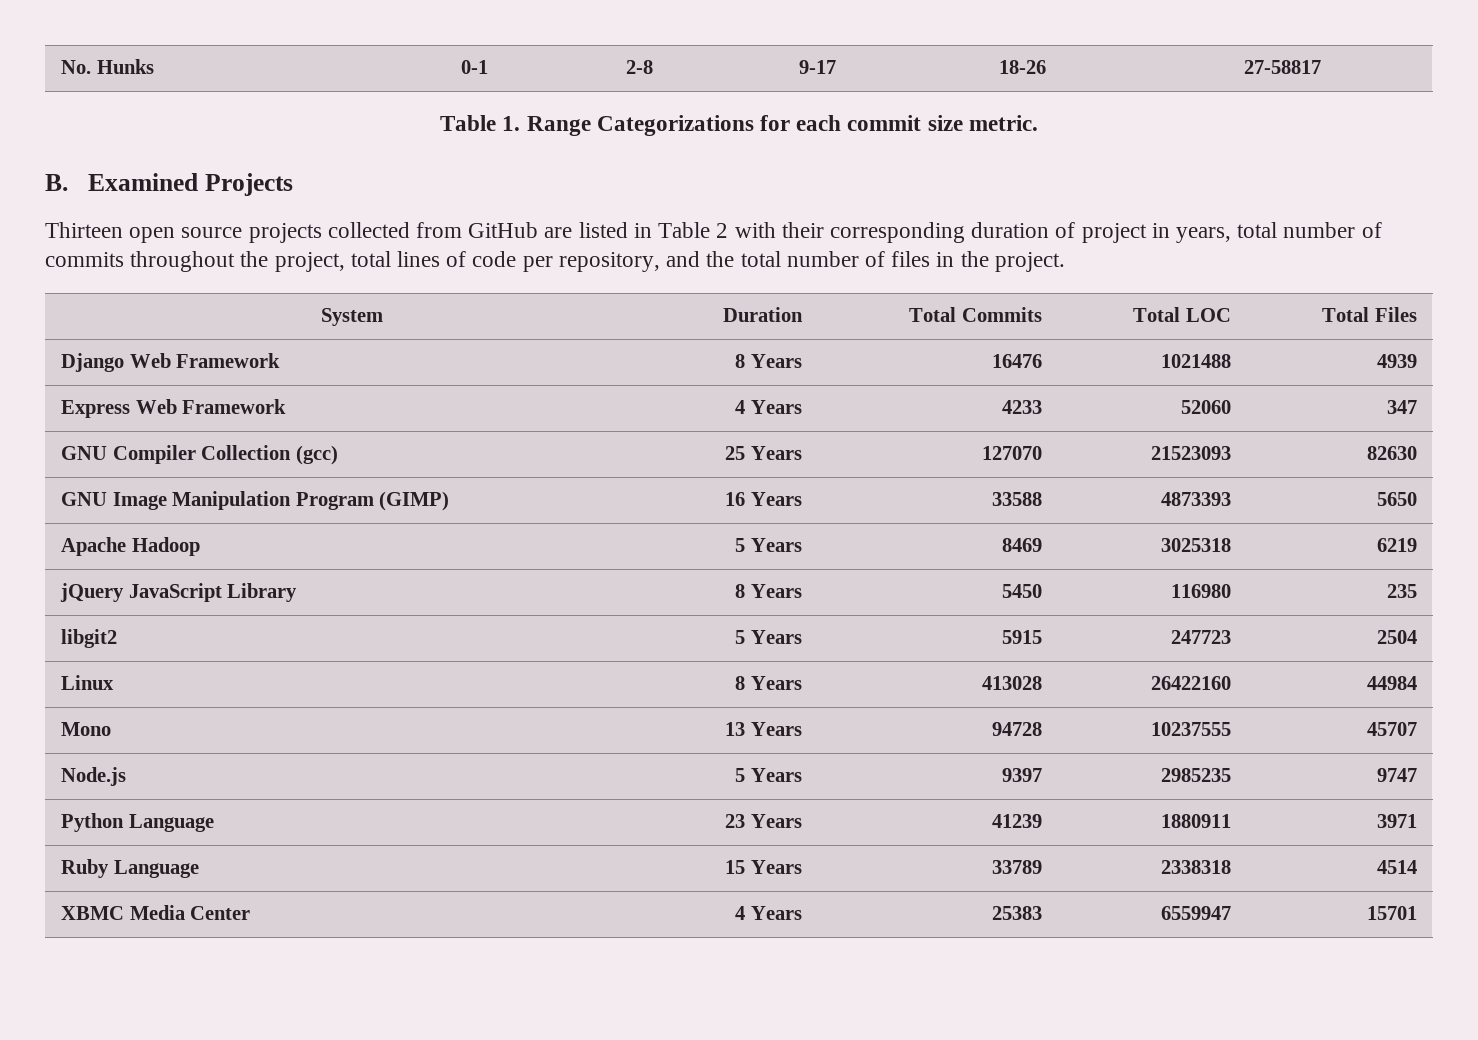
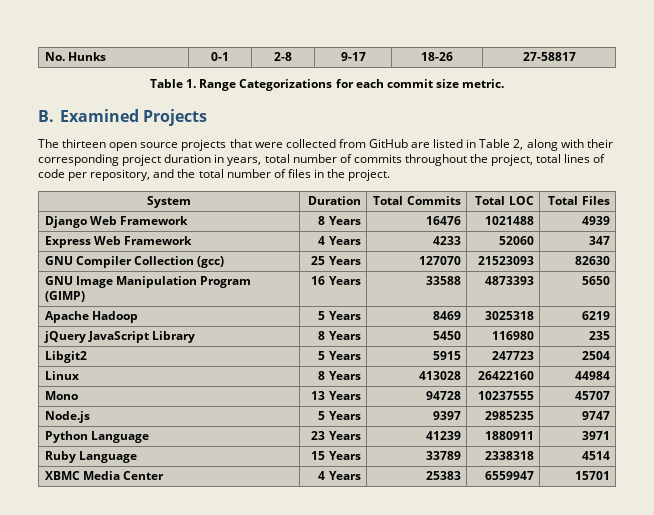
[45,222,123,238] Thirteen -> [38,139,107,148] The thirteen
(322, 233) none -> [229,139,283,148] that were
[716,223,729,238] 2 -> [513,139,558,151] 2, along
[971,222,1147,243] duration of project -> [122,154,212,166] project duration
[61,629,118,648] libgit2 -> [44,351,87,363] Libgit2

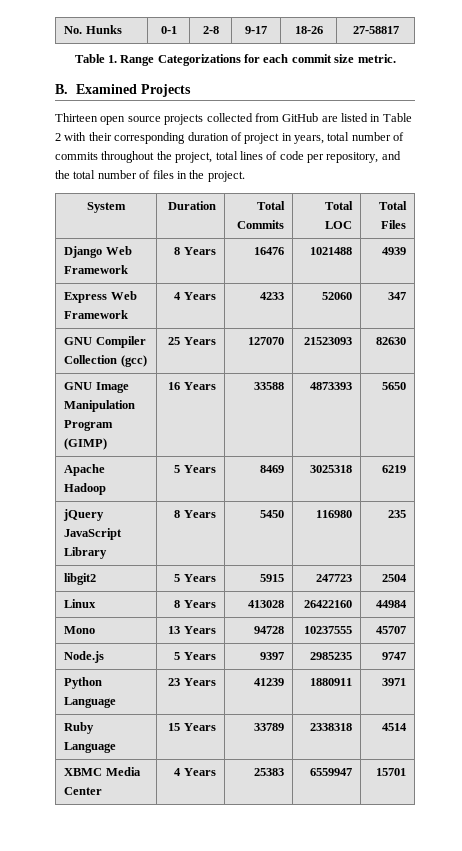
[38,139,107,148] The thirteen -> [55,113,98,122] Thirteen
[229,139,283,148] that were -> (204, 119) none
[513,139,558,151] 2, along -> [55,133,61,141] 2
[122,154,212,166] project duration -> [187,132,280,144] duration of project
[44,351,87,363] Libgit2 -> [64,573,97,585] libgit2

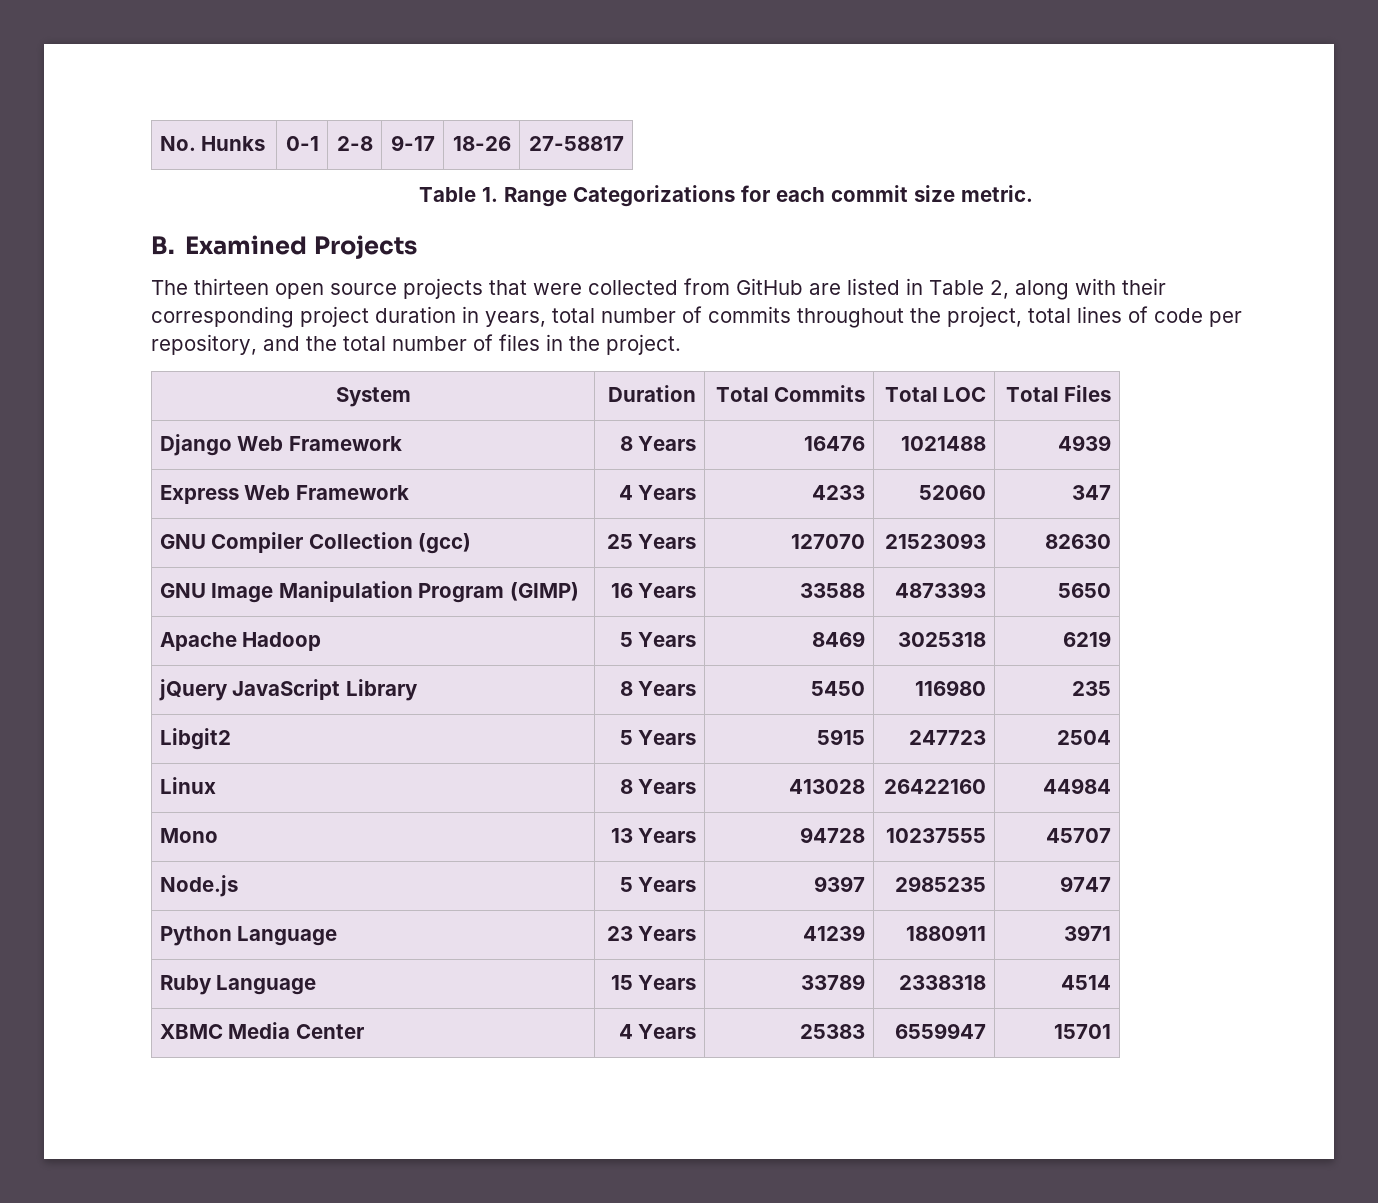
[55,113,98,122] Thirteen -> [151,278,269,295] The thirteen
(204, 119) none -> [489,280,582,295] that were
[55,133,61,141] 2 -> [990,280,1069,300] 2, along
[187,132,280,144] duration of project -> [300,306,456,327] project duration
[64,573,97,585] libgit2 -> [159,728,231,750] Libgit2

